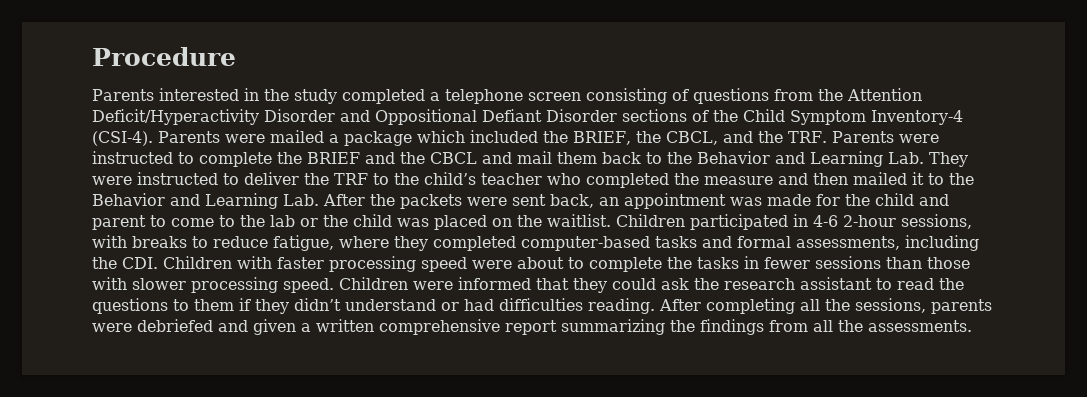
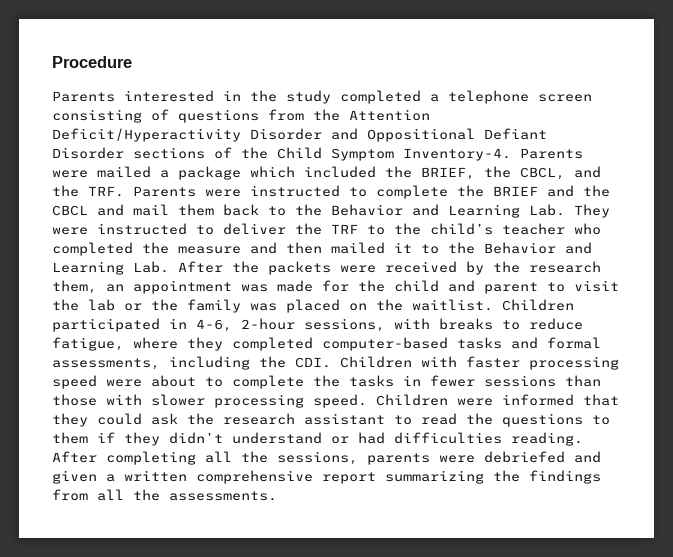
[871,110,963,125] [92,131,153,146] Inventory-4 (CSI-4). -> [403,148,511,161] Inventory-4.
[512,194,594,208] sent back, -> [385,261,601,275] [52,280,97,294] received by the research them,
[171,215,235,227] come to -> [574,280,619,292] visit
[353,214,392,227] child -> [187,299,241,313] family
[813,215,838,227] 4-6 -> [196,319,232,332] 4-6,

